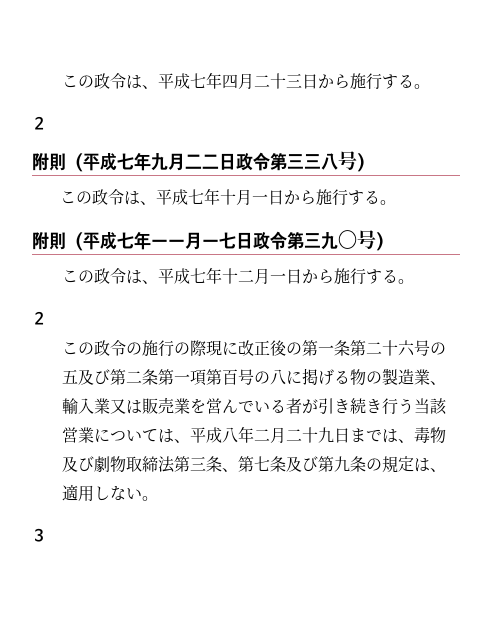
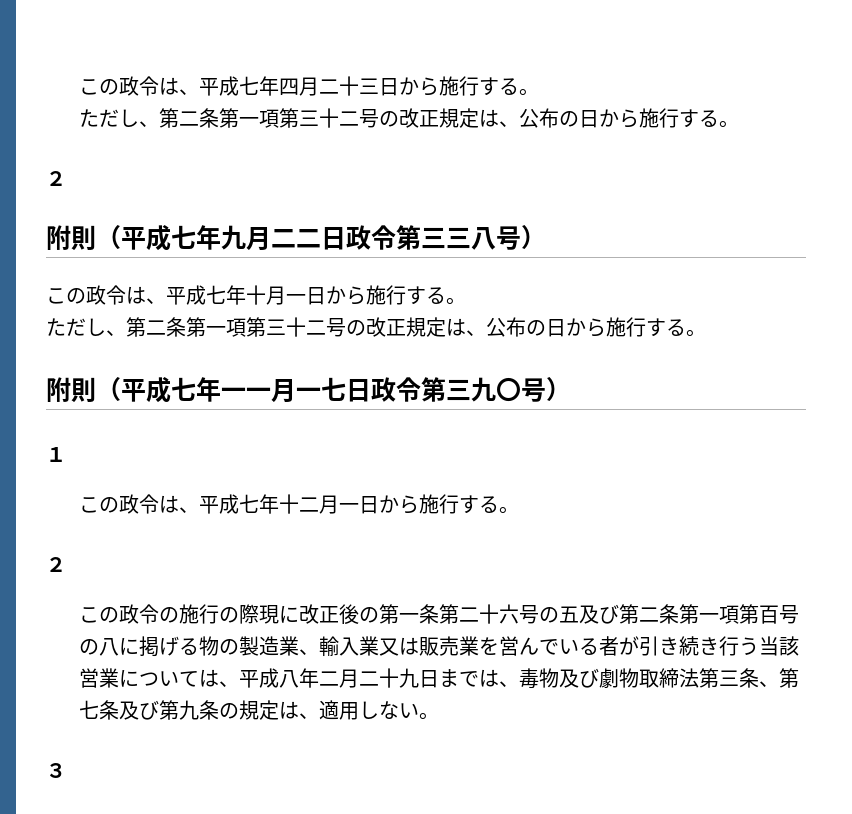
(430, 86) none -> [78,108,739,128] // ただし、第二条第一項第三十二号の改正規定は、公布の日から施行する。
(396, 202) none -> [46,317,706,337] // ただし、第二条第一項第三十二号の改正規定は、公布の日から施行する。
(393, 241) none -> [46,447,66,462] // １

